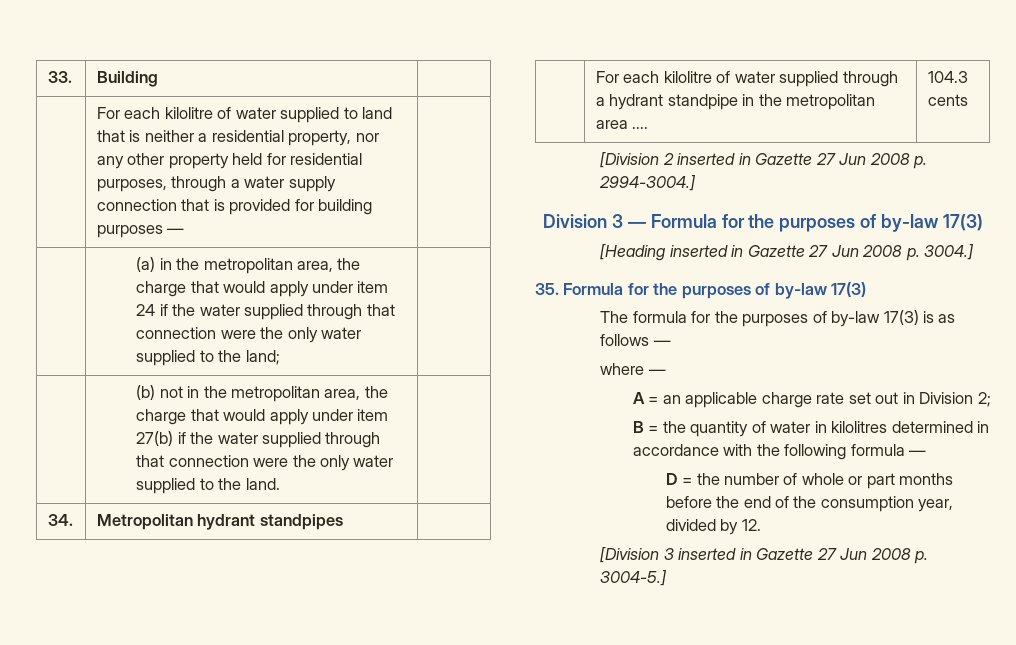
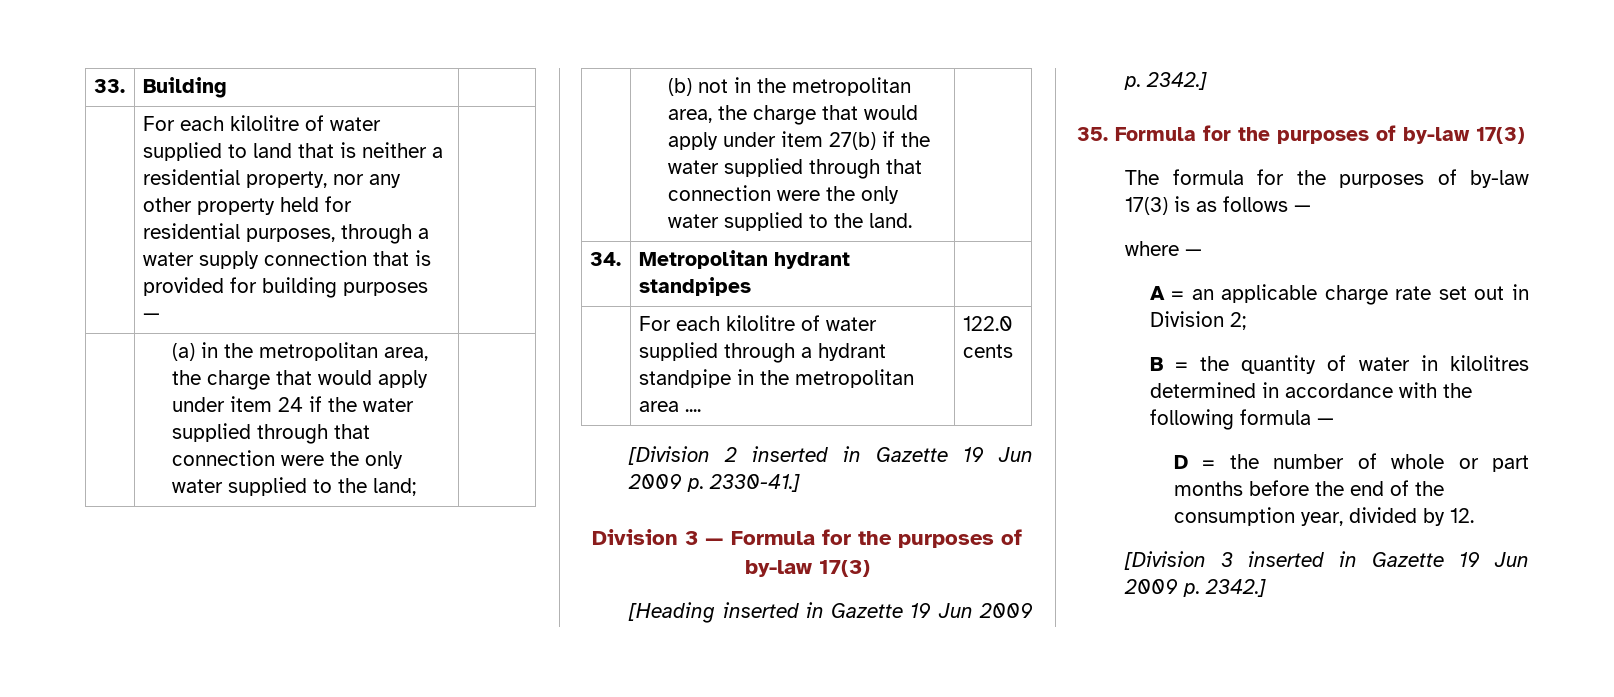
[927,71,968,83] 104.3 -> [962,316,1013,331] 122.0
[815,153,927,169] [599,175,697,191] 27 Jun 2008 p. 2994-3004.] -> [963,447,1033,462] [628,474,801,492] 19 Jun 2009 p. 2330-41.]
[808,244,974,261] 27 Jun 2008 p. 3004.] -> [910,603,1033,618] [1124,72,1208,90] 19 Jun 2009 p. 2342.]
[816,548,928,564] [600,570,668,586] 27 Jun 2008 p. 3004-5.] -> [1459,552,1529,567] [1124,579,1267,597] 19 Jun 2009 p. 2342.]

